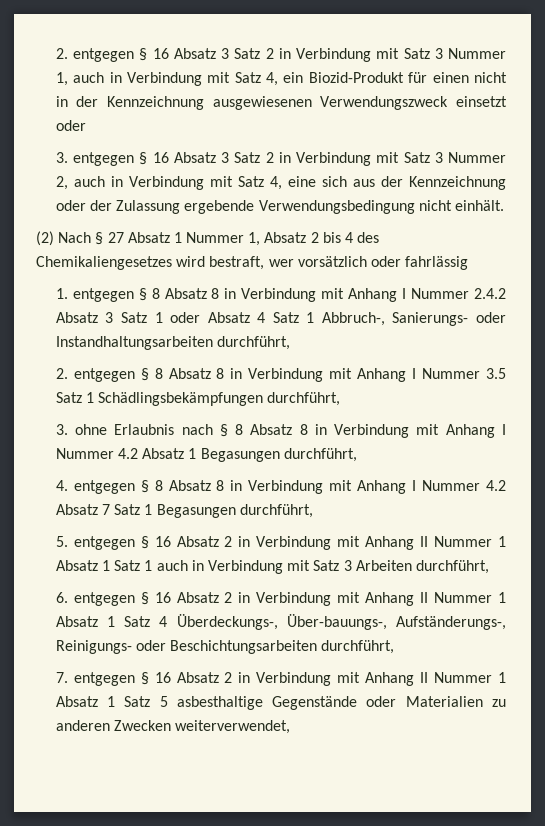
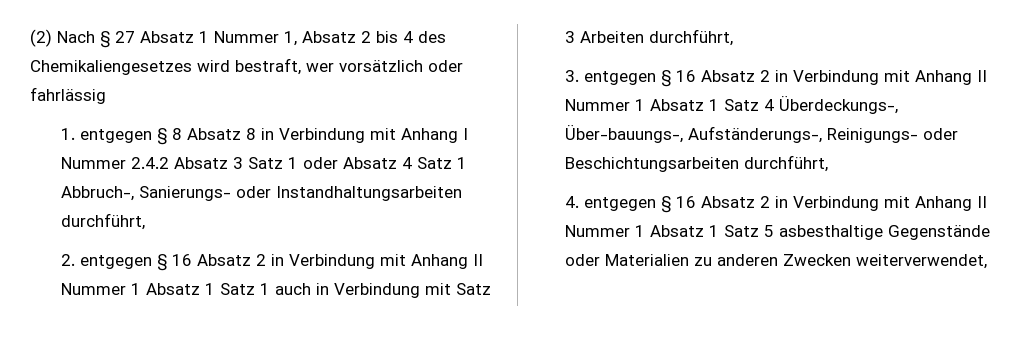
[55,48,506,62] [55,72,508,86] [55,96,507,110] [55,120,86,131] [55,152,506,166] [55,176,506,190] [55,200,504,214] 2. entgegen § 16 Absatz 3 Satz 2 in Verbindung mit Satz 3 Nummer 1, auch in Verbindung mit Satz 4, ein Biozid-Produkt für einen nicht in der Kennzeichnung ausgewiesenen Verwendungszweck einsetzt oder // 3. entgegen § 16 Absatz 3 Satz 2 in Verbindung mit Satz 3 Nummer 2, auch in Verbindung mit Satz 4, eine sich aus der Kennzeichnung oder der Zulassung ergebende Verwendungsbedingung nicht einhält. // -> (30, 38) none
[154,368,506,382] [55,392,341,406] [55,424,506,438] [55,448,357,462] [55,480,506,494] [55,504,313,518] [55,536,149,550] 8 Absatz 8 in Verbindung mit Anhang I Nummer 3.5 Satz 1 Schädlingsbekämpfungen durchführt, // 3. ohne Erlaubnis nach § 8 Absatz 8 in Verbindung mit Anhang I Nummer 4.2 Absatz 1 Begasungen durchführt, // 4. entgegen § 8 Absatz 8 in Verbindung mit Anhang I Nummer 4.2 Absatz 7 Satz 1 Begasungen durchführt, // 5. entgegen § -> (168, 262) none
[55,592,68,603] 6. -> [565,70,580,82] 3.
[55,672,68,683] 7. -> [565,196,580,208] 4.

